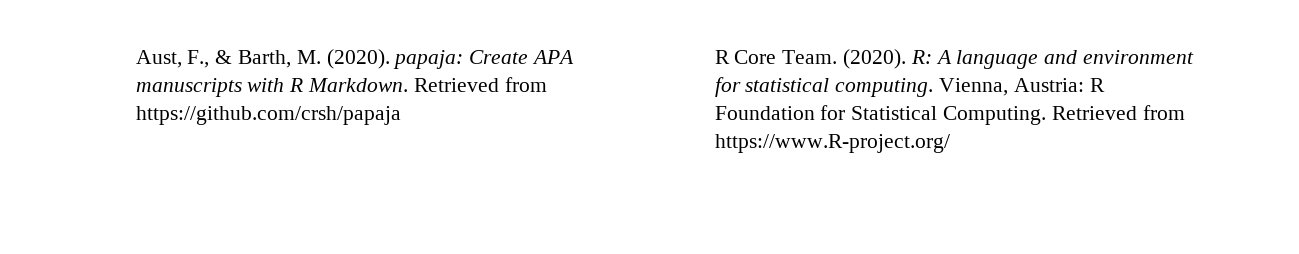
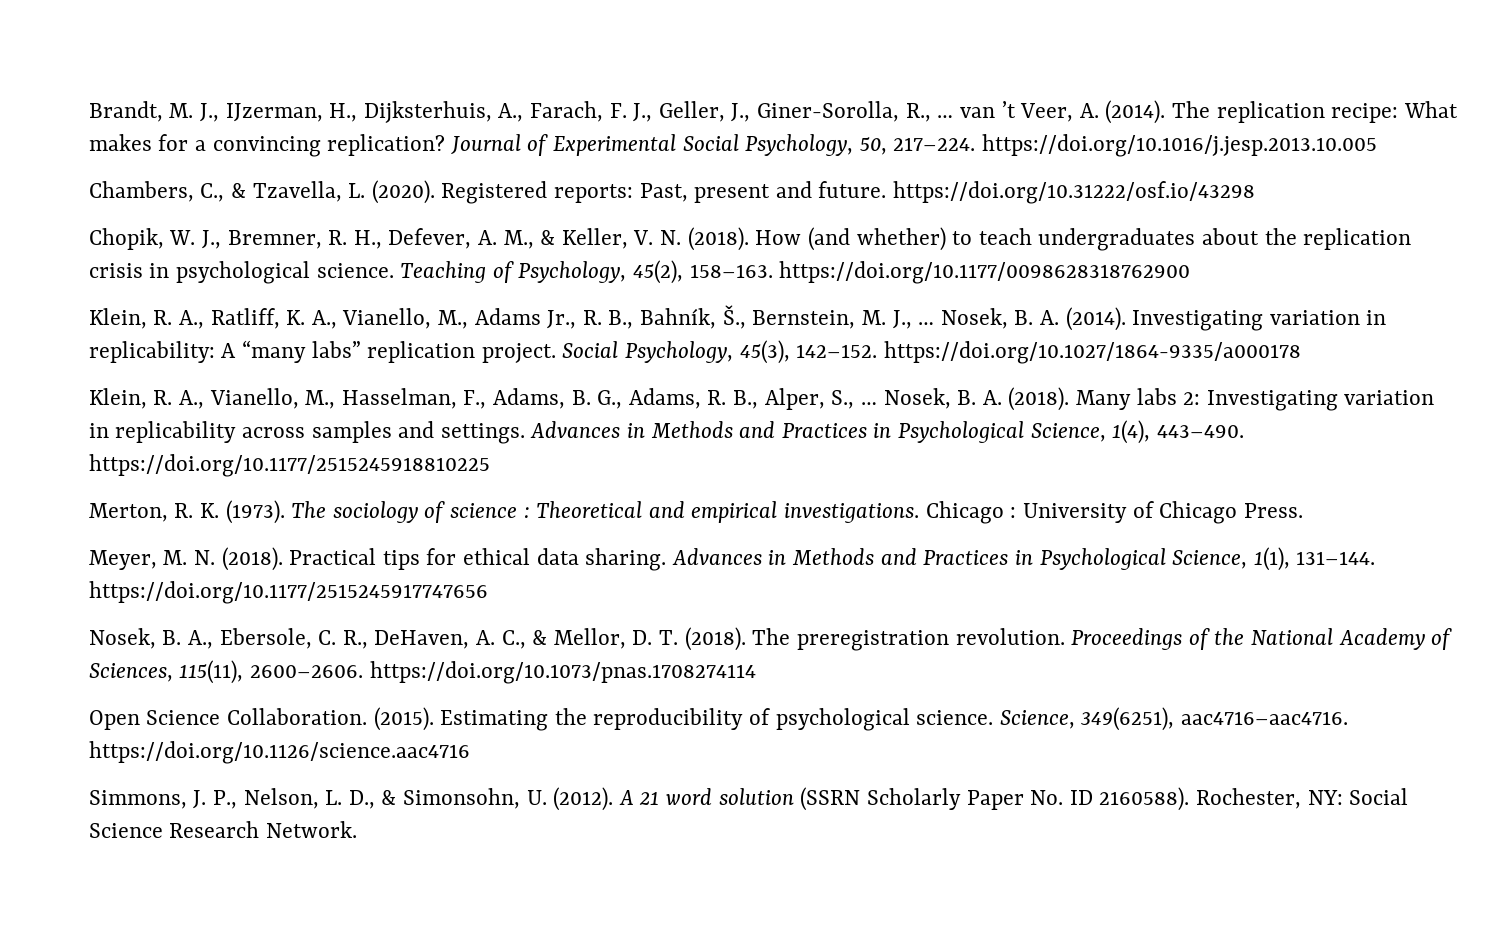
[135,49,575,69] [135,77,547,97] [135,106,401,125] [714,49,1195,69] [714,77,1105,97] [714,105,1185,125] [714,134,950,153] Aust, F., & Barth, M. (2020). papaja: Create APA manuscripts with R Markdown. Retrieved from https://github.com/crsh/papaja // R Core Team. (2020). R: A language and environment for statistical computing. Vienna, Austria: R Foundation for Statistical Computing. Retrieved from https://www.R-project.org/ -> [88,100,1458,124] [88,134,1378,157] [88,180,1256,204] [88,227,1412,251] [88,260,1191,284] [88,305,1387,331] [88,340,1301,364] [88,387,1435,411] [88,420,1244,444] [88,454,490,477] [88,500,1303,524] [88,547,1376,571] [88,581,488,604] [88,627,1453,651] [88,660,756,684] [88,707,1349,731] [88,741,470,764] [88,787,1409,811] [88,821,357,838] Brandt, M. J., IJzerman, H., Dijksterhuis, A., Farach, F. J., Geller, J., Giner-Sorolla, R., … van ’t Veer, A. (2014). The replication recipe: What makes for a convincing replication? Journal of Experimental Social Psychology, 50, 217–224. https://doi.org/10.1016/j.jesp.2013.10.005 // Chambers, C., & Tzavella, L. (2020). Registered reports: Past, present and future. https://doi.org/10.31222/osf.io/43298 // Chopik, W. J., Bremner, R. H., Defever, A. M., & Keller, V. N. (2018). How (and whether) to teach undergraduates about the replication crisis in psychological science. Teaching of Psychology, 45(2), 158–163. https://doi.org/10.1177/0098628318762900 // Klein, R. A., Ratliff, K. A., Vianello, M., Adams Jr., R. B., Bahník, Š., Bernstein, M. J., … Nosek, B. A. (2014). Investigating variation in replicability: A “many labs” replication project. Social Psychology, 45(3), 142–152. https://doi.org/10.1027/1864-9335/a000178 // Klein, R. A., Vianello, M., Hasselman, F., Adams, B. G., Adams, R. B., Alper, S., … Nosek, B. A. (2018). Many labs 2: Investigating variation in replicability across samples and settings. Advances in Methods and Practices in Psychological Science, 1(4), 443–490. https://doi.org/10.1177/2515245918810225 // Merton, R. K. (1973). The sociology of science : Theoretical and empirical investigations. Chicago : University of Chicago Press. // Meyer, M. N. (2018). Practical tips for ethical data sharing. Advances in Methods and Practices in Psychological Science, 1(1), 131–144. https://doi.org/10.1177/2515245917747656 // Nosek, B. A., Ebersole, C. R., DeHaven, A. C., & Mellor, D. T. (2018). The preregistration revolution. Proceedings of the National Academy of Sciences, 115(11), 2600–2606. https://doi.org/10.1073/pnas.1708274114 // Open Science Collaboration. (2015). Estimating the reproducibility of psychological science. Science, 349(6251), aac4716–aac4716. https://doi.org/10.1126/science.aac4716 // Simmons, J. P., Nelson, L. D., & Simonsohn, U. (2012). A 21 word solution (SSRN Scholarly Paper No. ID 2160588). Rochester, NY: Social Science Research Network.

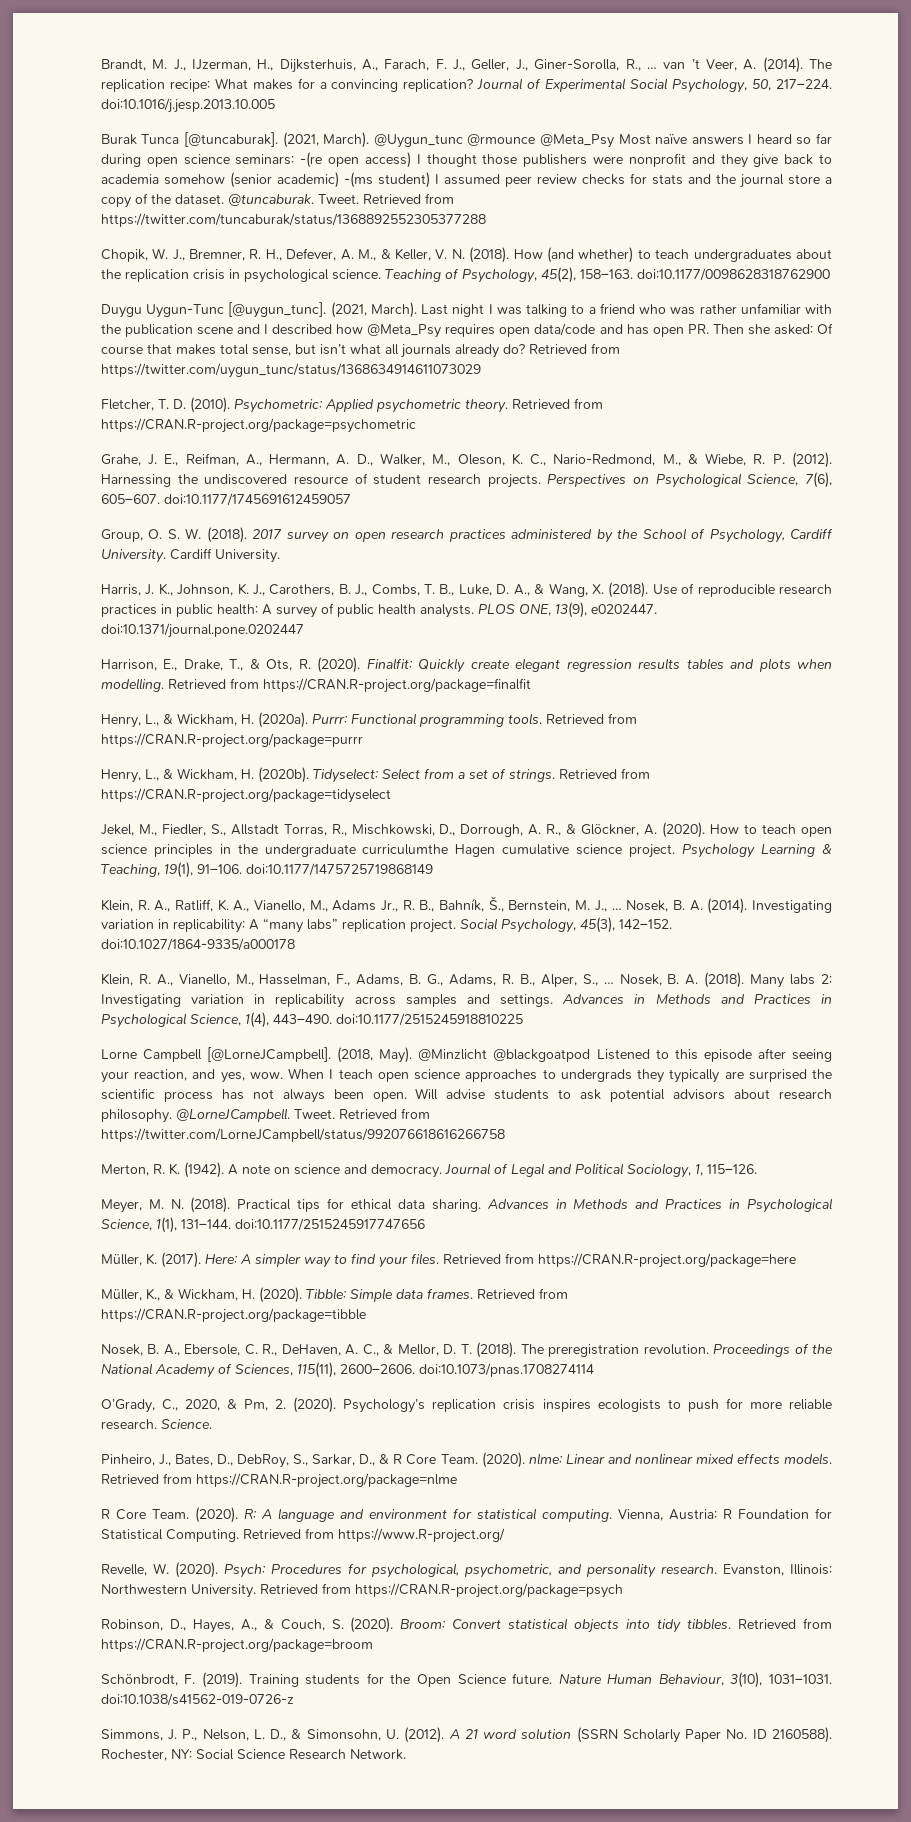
[982,134,1378,157] [88,180,1256,204] https://doi.org/10.1016/j.jesp.2013.10.005 // Chambers, C., & Tzavella, L. (2020). Registered reports: Past, present and future. https://doi.org/10.31222/osf.io/43298 -> [100,98,275,113] [100,132,832,148] [100,152,833,168] [100,172,832,188] [100,193,454,208] [100,213,486,227] doi:10.1016/j.jesp.2013.10.005 // Burak Tunca [@tuncaburak]. (2021, March). @Uygun_tunc @rmounce @Meta_Psy Most naïve answers I heard so far during open science seminars: -(re open access) I thought those publishers were nonprofit and they give back to academia somehow (senior academic) -(ms student) I assumed peer review checks for stats and the journal store a copy of the dataset. @tuncaburak. Tweet. Retrieved from https://twitter.com/tuncaburak/status/1368892552305377288
[779,261,1191,284] https://doi.org/10.1177/0098628318762900 -> [636,268,830,281] [100,302,833,318] [100,323,833,338] [100,343,620,358] [100,363,481,378] [100,397,603,413] [100,418,416,433] [100,452,832,468] [100,472,832,488] [100,493,351,506] [100,527,834,543] [100,548,280,563] [100,582,832,598] [100,602,657,618] [100,623,304,638] [100,657,833,673] [100,678,531,693] [100,712,637,728] [100,733,363,748] [100,767,650,783] [100,788,391,803] [100,822,833,838] [100,843,833,858] [100,862,433,878] doi:10.1177/0098628318762900 // Duygu Uygun-Tunc [@uygun_tunc]. (2021, March). Last night I was talking to a friend who was rather unfamiliar with the publication scene and I described how @Meta_Psy requires open data/code and has open PR. Then she asked: Of course that makes total sense, but isn’t what all journals already do? Retrieved from https://twitter.com/uygun_tunc/status/1368634914611073029 // Fletcher, T. D. (2010). Psychometric: Applied psychometric theory. Retrieved from https://CRAN.R-project.org/package=psychometric // Grahe, J. E., Reifman, A., Hermann, A. D., Walker, M., Oleson, K. C., Nario-Redmond, M., & Wiebe, R. P. (2012). Harnessing the undiscovered resource of student research projects. Perspectives on Psychological Science, 7(6), 605–607. doi:10.1177/1745691612459057 // Group, O. S. W. (2018). 2017 survey on open research practices administered by the School of Psychology, Cardiff University. Cardiff University. // Harris, J. K., Johnson, K. J., Carothers, B. J., Combs, T. B., Luke, D. A., & Wang, X. (2018). Use of reproducible research practices in public health: A survey of public health analysts. PLOS ONE, 13(9), e0202447. doi:10.1371/journal.pone.0202447 // Harrison, E., Drake, T., & Ots, R. (2020). Finalfit: Quickly create elegant regression results tables and plots when modelling. Retrieved from https://CRAN.R-project.org/package=finalfit // Henry, L., & Wickham, H. (2020a). Purrr: Functional programming tools. Retrieved from https://CRAN.R-project.org/package=purrr // Henry, L., & Wickham, H. (2020b). Tidyselect: Select from a set of strings. Retrieved from https://CRAN.R-project.org/package=tidyselect // Jekel, M., Fiedler, S., Allstadt Torras, R., Mischkowski, D., Dorrough, A. R., & Glöckner, A. (2020). How to teach open science principles in the undergraduate curriculumthe Hagen cumulative science project. Psychology Learning & Teaching, 19(1), 91–106. doi:10.1177/1475725719868149
[883,341,1301,364] https://doi.org/10.1027/1864-9335/a000178 -> [100,938,295,951] doi:10.1027/1864-9335/a000178
[88,454,490,477] [88,500,1303,524] https://doi.org/10.1177/2515245918810225 // Merton, R. K. (1973). The sociology of science : Theoretical and empirical investigations. Chicago : University of Chicago Press. -> [335,1013,523,1026] [100,1047,832,1063] [100,1068,833,1083] [100,1088,832,1103] [100,1108,430,1123] [100,1128,505,1142] [100,1162,757,1178] doi:10.1177/2515245918810225 // Lorne Campbell [@LorneJCampbell]. (2018, May). @Minzlicht @blackgoatpod Listened to this episode after seeing your reaction, and yes, wow. When I teach open science approaches to undergrads they typically are surprised the scientific process has not always been open. Will advise students to ask potential advisors about research philosophy. @LorneJCampbell. Tweet. Retrieved from https://twitter.com/LorneJCampbell/status/992076618616266758 // Merton, R. K. (1942). A note on science and democracy. Journal of Legal and Political Sociology, 1, 115–126.
[88,581,488,604] https://doi.org/10.1177/2515245917747656 -> [234,1218,425,1231] [100,1252,796,1268] [100,1287,568,1303] [100,1308,366,1323] doi:10.1177/2515245917747656 // Müller, K. (2017). Here: A simpler way to find your files. Retrieved from https://CRAN.R-project.org/package=here // Müller, K., & Wickham, H. (2020). Tibble: Simple data frames. Retrieved from https://CRAN.R-project.org/package=tibble
[369,661,756,684] [88,707,1349,731] [88,741,470,764] https://doi.org/10.1073/pnas.1708274114 // Open Science Collaboration. (2015). Estimating the reproducibility of psychological science. Science, 349(6251), aac4716–aac4716. https://doi.org/10.1126/science.aac4716 -> [418,1363,594,1377] [100,1397,832,1413] [100,1419,212,1430] [100,1452,832,1468] [100,1473,457,1488] [100,1507,832,1523] [100,1528,505,1543] [100,1562,832,1578] [100,1583,623,1598] [100,1617,832,1633] [100,1638,373,1653] [100,1672,832,1688] [100,1693,294,1706] doi:10.1073/pnas.1708274114 // O’Grady, C., 2020, & Pm, 2. (2020). Psychology’s replication crisis inspires ecologists to push for more reliable research. Science. // Pinheiro, J., Bates, D., DebRoy, S., Sarkar, D., & R Core Team. (2020). nlme: Linear and nonlinear mixed effects models. Retrieved from https://CRAN.R-project.org/package=nlme // R Core Team. (2020). R: A language and environment for statistical computing. Vienna, Austria: R Foundation for Statistical Computing. Retrieved from https://www.R-project.org/ // Revelle, W. (2020). Psych: Procedures for psychological, psychometric, and personality research. Evanston, Illinois: Northwestern University. Retrieved from https://CRAN.R-project.org/package=psych // Robinson, D., Hayes, A., & Couch, S. (2020). Broom: Convert statistical objects into tidy tibbles. Retrieved from https://CRAN.R-project.org/package=broom // Schönbrodt, F. (2019). Training students for the Open Science future. Nature Human Behaviour, 3(10), 1031–1031. doi:10.1038/s41562-019-0726-z

